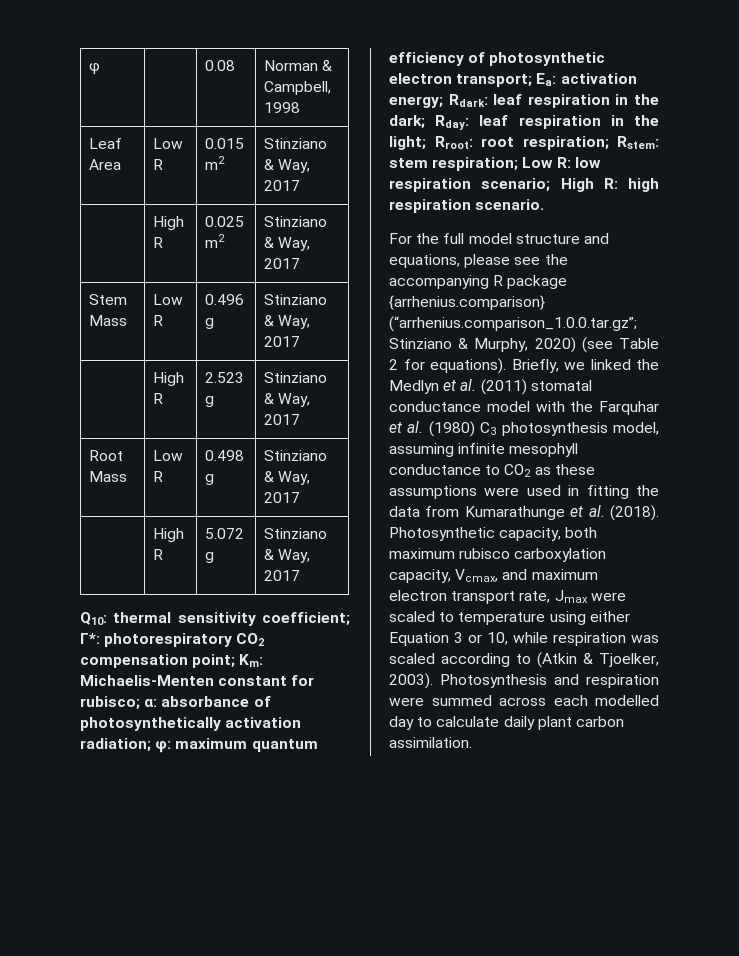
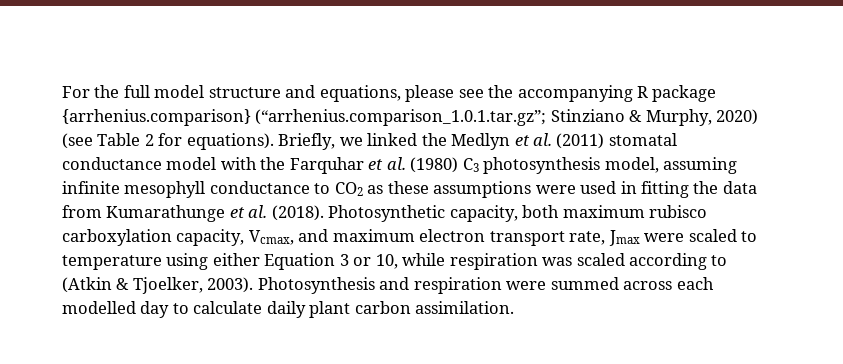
[88,63,100,75] [204,60,235,71] [263,60,332,71] [263,81,331,95] [263,102,300,113] [88,138,122,149] [88,159,121,170] [152,138,183,149] [152,159,163,170] [204,138,244,149] [204,156,225,170] [263,138,327,149] [263,159,310,173] [263,180,300,191] [152,216,184,230] [152,237,163,248] [204,216,244,227] [204,234,225,248] [263,216,327,227] [263,237,310,251] [263,258,300,269] [88,294,127,305] [88,315,127,326] [152,294,183,305] [152,315,163,326] [204,294,244,305] [204,318,214,329] [263,294,327,305] [263,315,310,329] [263,336,300,347] [152,372,184,386] [152,393,163,404] [204,372,244,383] [204,396,214,407] [263,372,327,383] [263,393,310,407] [263,414,300,425] [88,450,123,461] [88,471,127,482] [152,450,183,461] [152,471,163,482] [204,450,244,461] [204,474,214,485] [263,450,327,461] [263,471,310,485] [263,492,300,503] [152,528,184,542] [152,549,163,560] [204,528,244,539] [204,552,214,563] [263,528,327,539] [263,549,310,563] [263,570,300,581] [80,612,350,626] [80,633,265,647] [80,654,264,668] [80,675,315,686] [80,696,271,710] [80,717,302,731] [80,738,318,753] [389,52,606,66] [389,73,637,87] [389,94,659,108] [389,115,659,130] [389,136,659,150] [389,157,601,171] [389,178,659,192] [389,199,545,213] φ | | 0.08 | Norman & Campbell, 1998 // Leaf Area | Low R | 0.015 m2 | Stinziano & Way, 2017 // | High R | 0.025 m2 | Stinziano & Way, 2017 // Stem Mass | Low R | 0.496 g | Stinziano & Way, 2017 // | High R | 2.523 g | Stinziano & Way, 2017 // Root Mass | Low R | 0.498 g | Stinziano & Way, 2017 // | High R | 5.072 g | Stinziano & Way, 2017 // Q10: thermal sensitivity coefficient; Γ*: photorespiratory CO2 compensation point; Km: Michaelis-Menten constant for rubisco; α: absorbance of photosynthetically activation radiation; φ: maximum quantum efficiency of photosynthetic electron transport; Ea: activation energy; Rdark: leaf respiration in the dark; Rday: leaf respiration in the light; Rroot: root respiration; Rstem: stem respiration; Low R: low respiration scenario; High R: high respiration scenario. // -> (62, 92) none
[389,316,637,332] (“arrhenius.comparison_1.0.0.tar.gz”; -> [255,109,547,126] (“arrhenius.comparison_1.0.1.tar.gz”;

